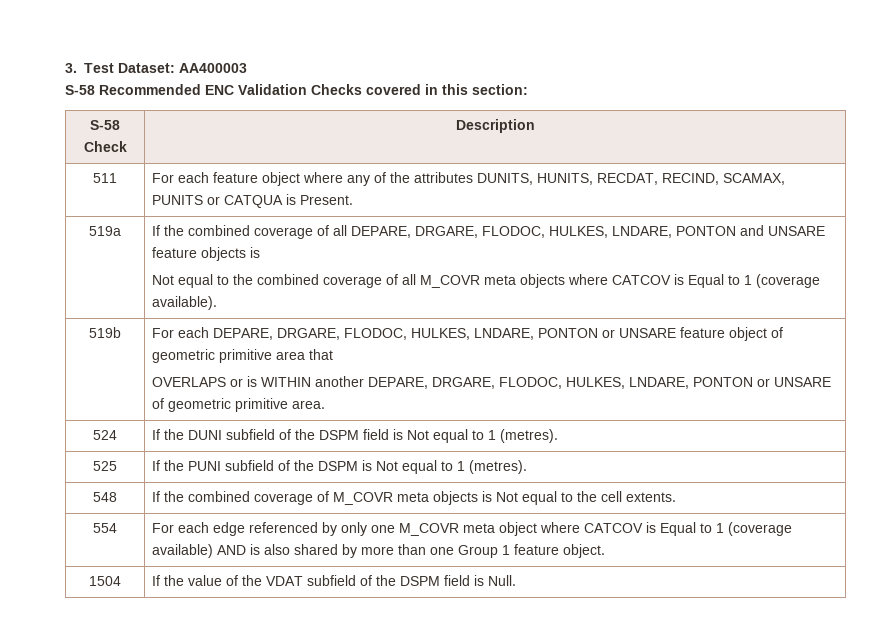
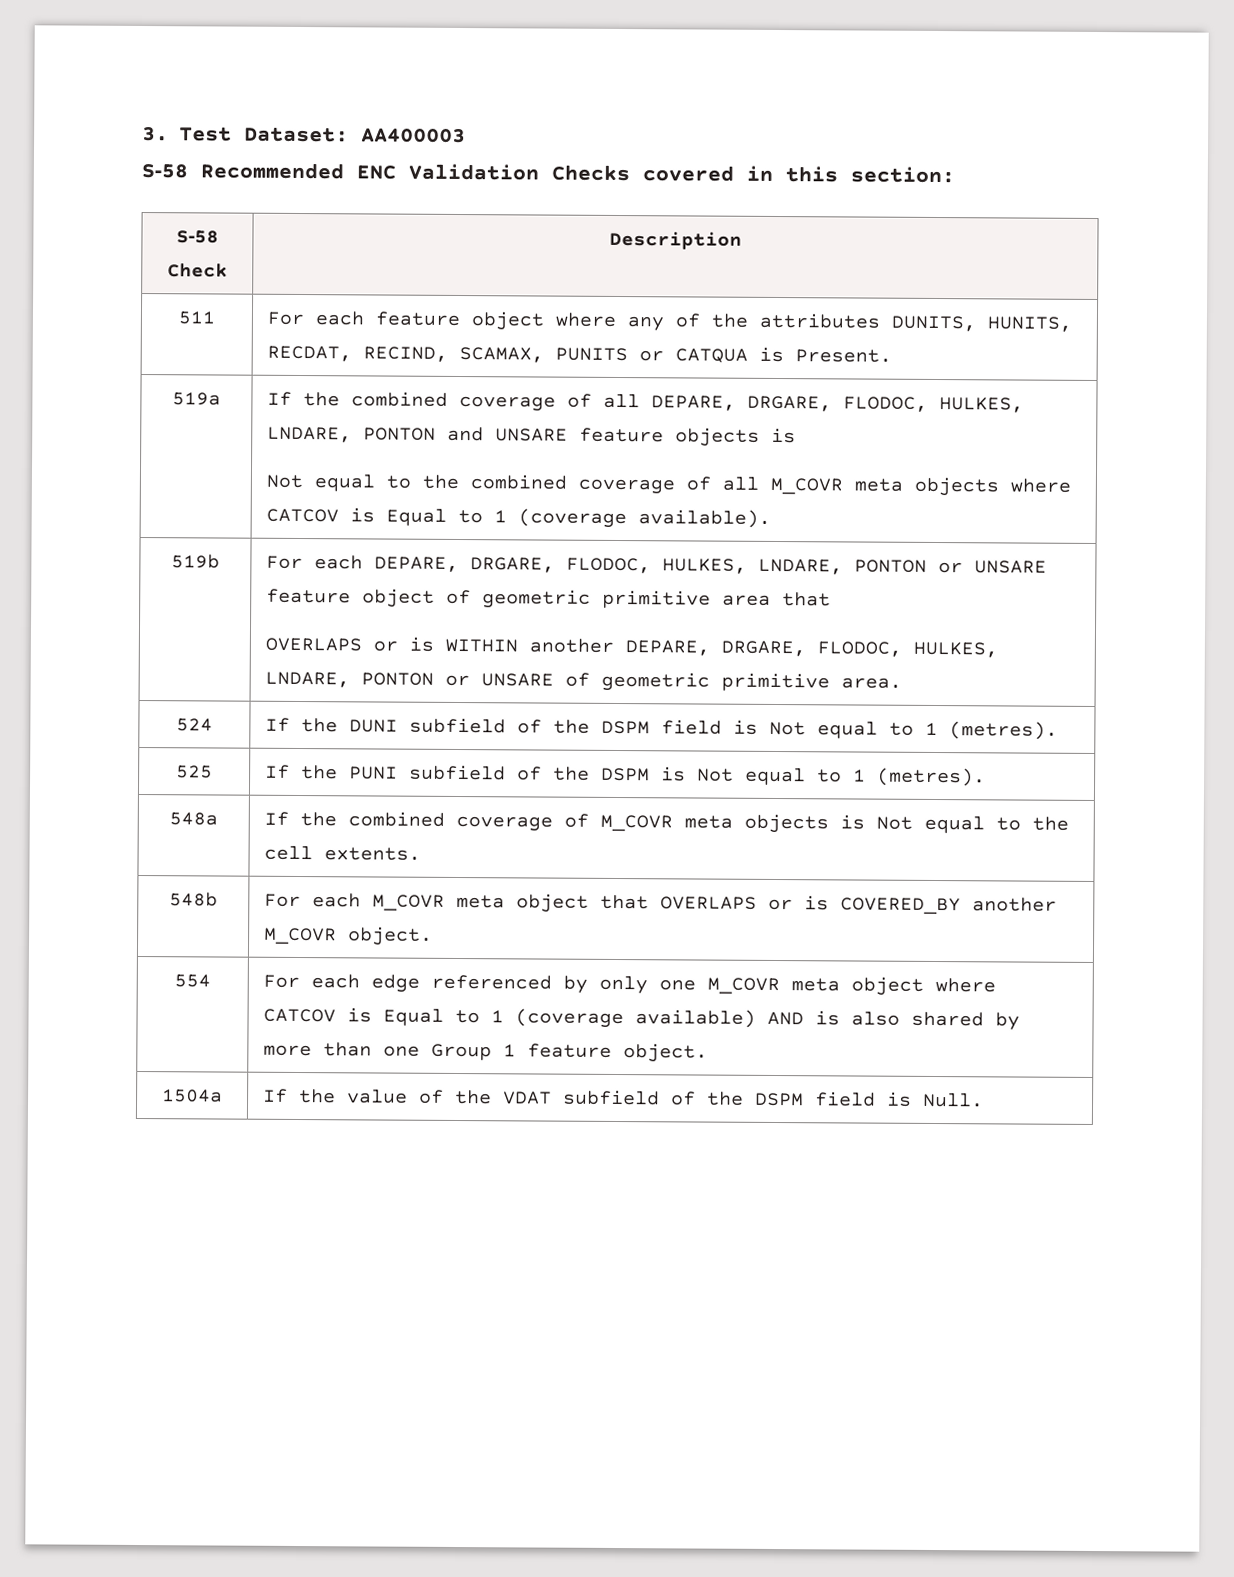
[93,492,117,502] 548 -> [169,812,218,826] 548a
(677, 497) none -> [169,892,218,907] [264,893,1058,915] [264,926,434,946] // 548b | For each M_COVR meta object that OVERLAPS or is COVERED_BY another M_COVR object.
[89,576,121,586] 1504 -> [162,1089,223,1103] 1504a

